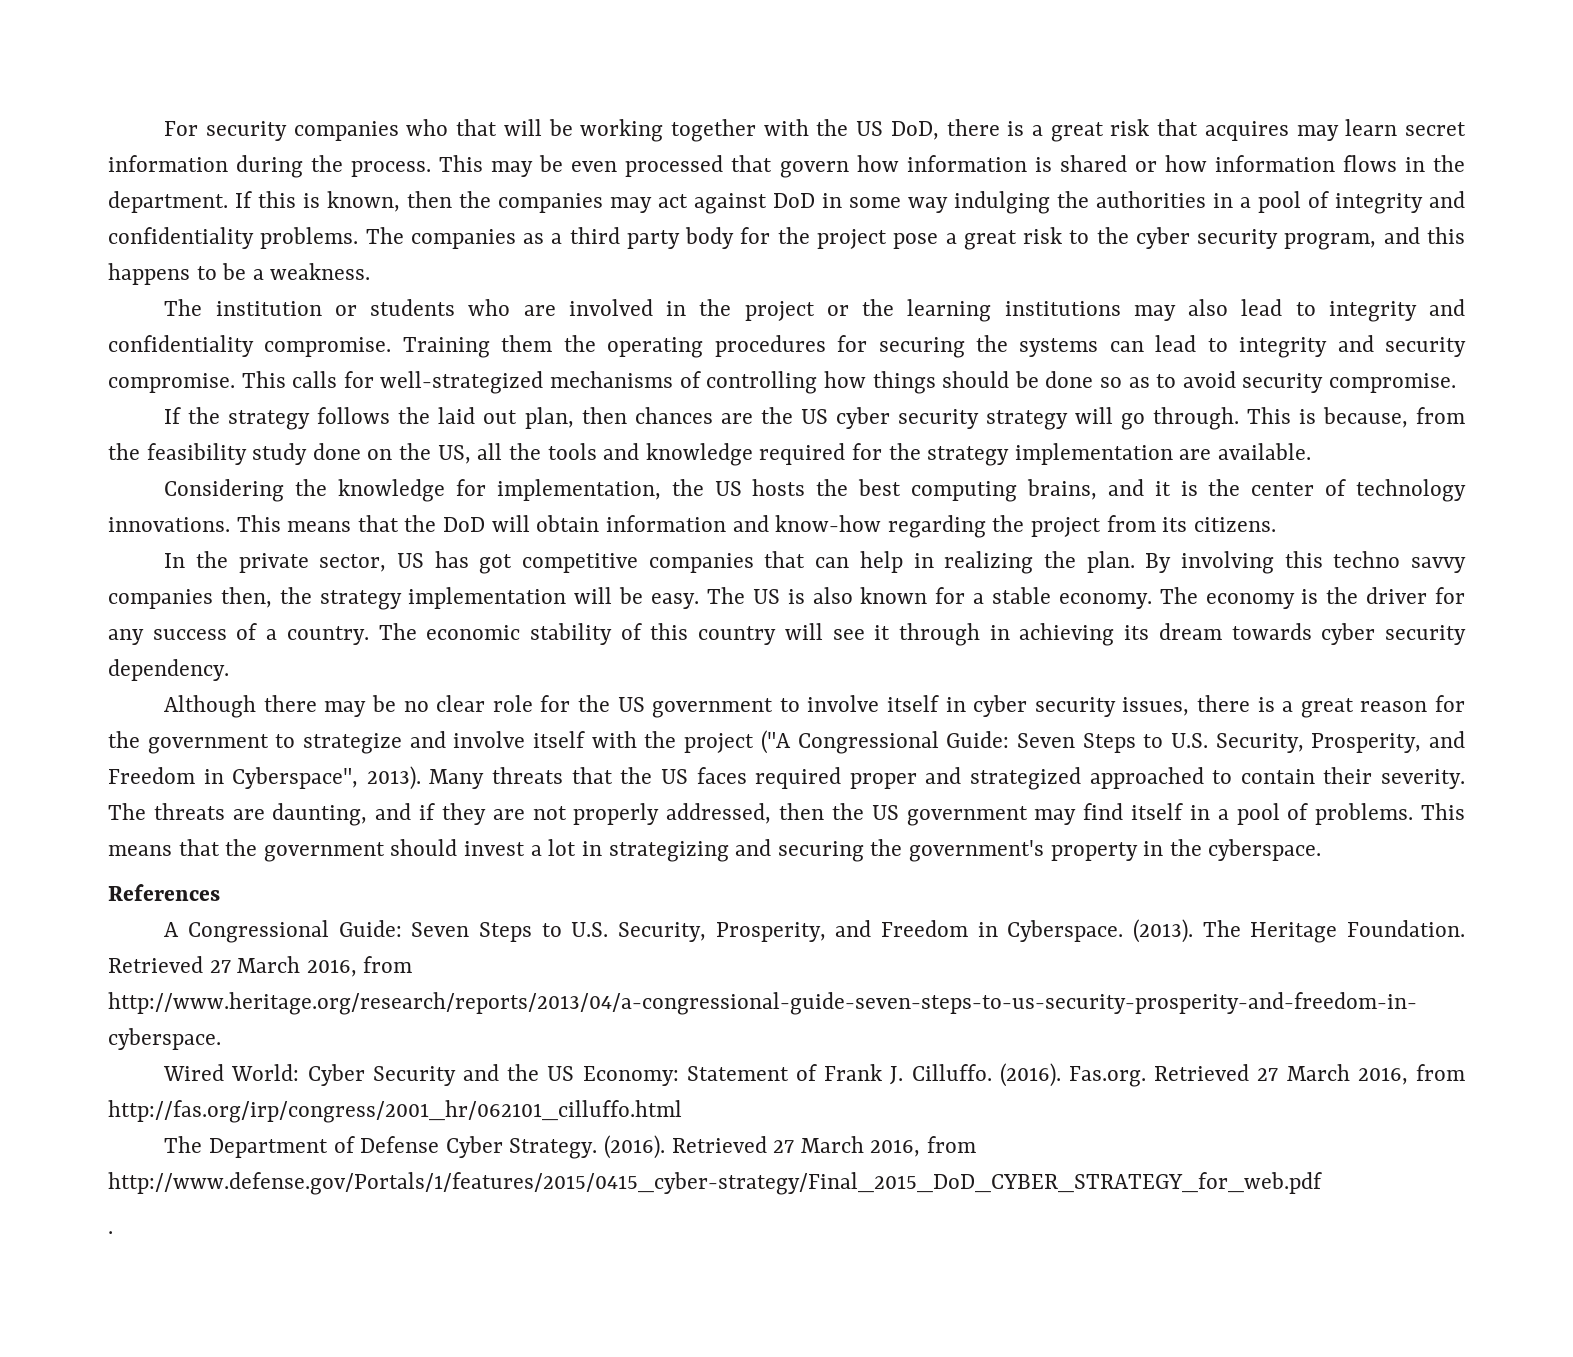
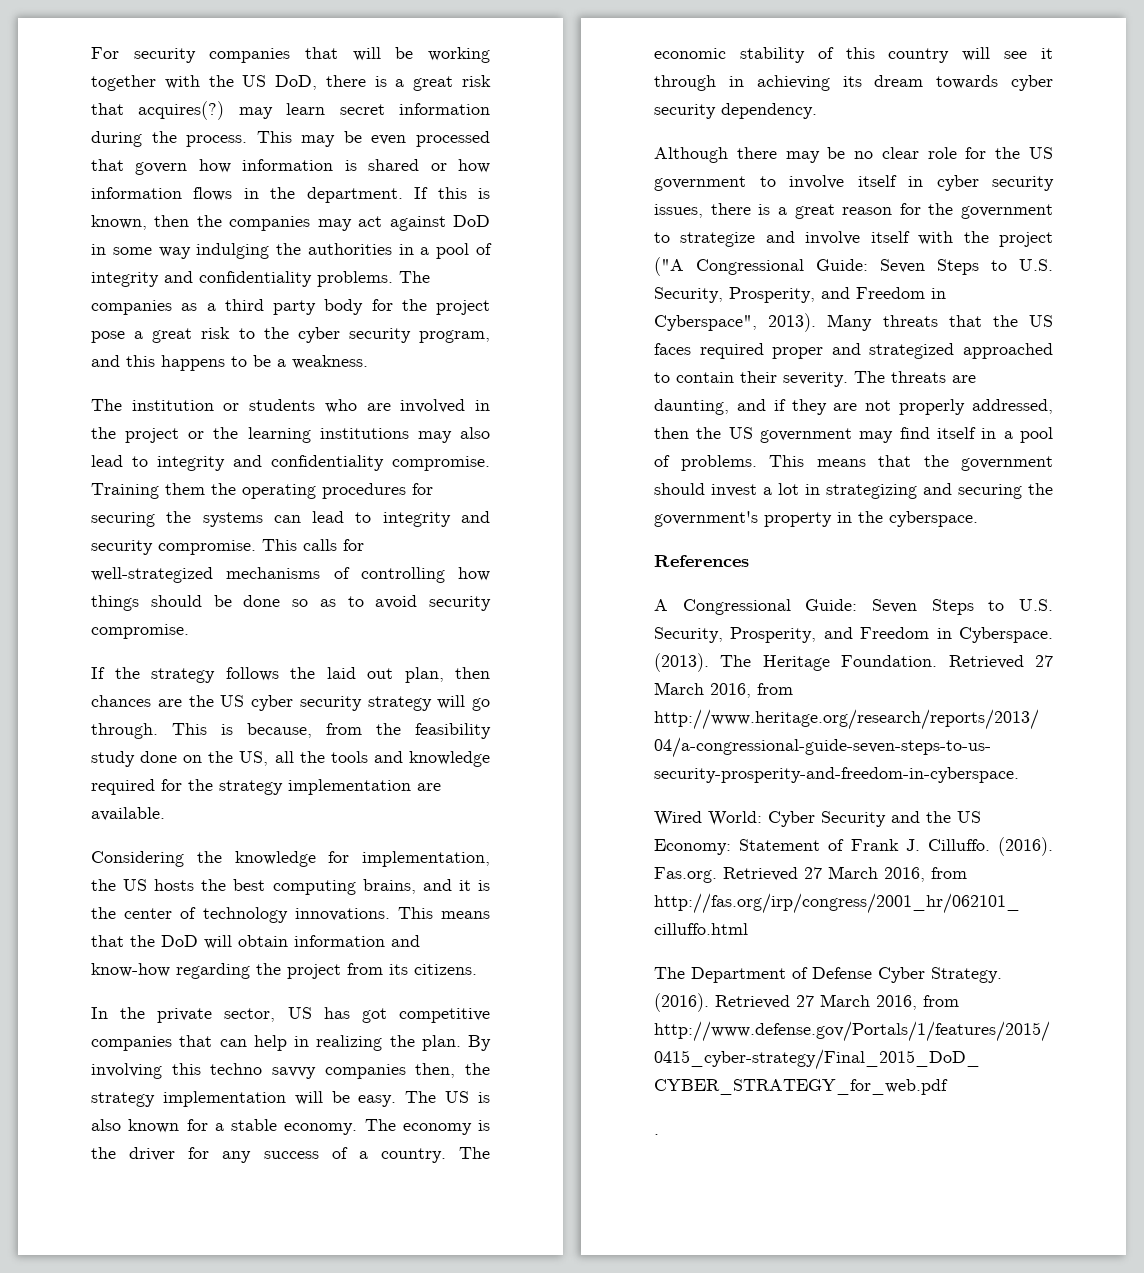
[406,119,449,136] who -> (291, 55) none
[1204,121,1289,141] acquires -> [138,101,225,120] acquires(?)

